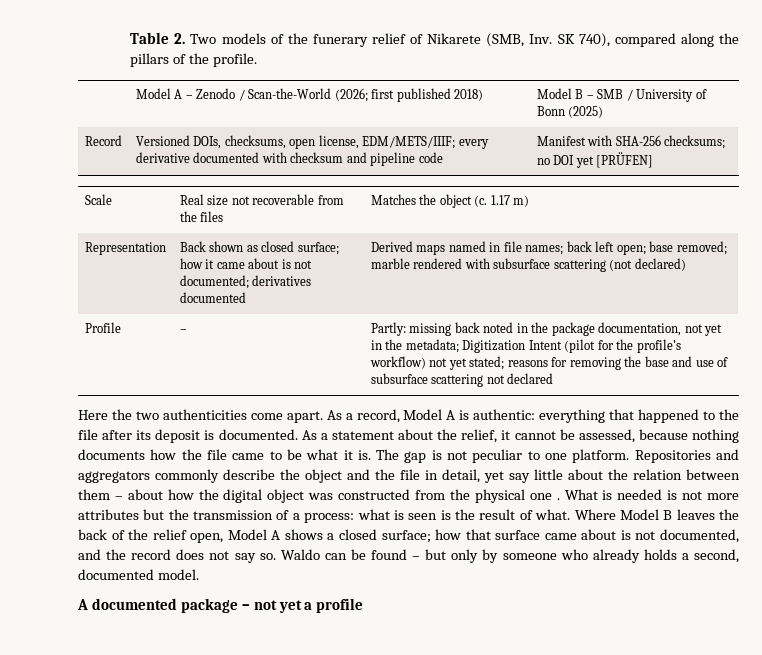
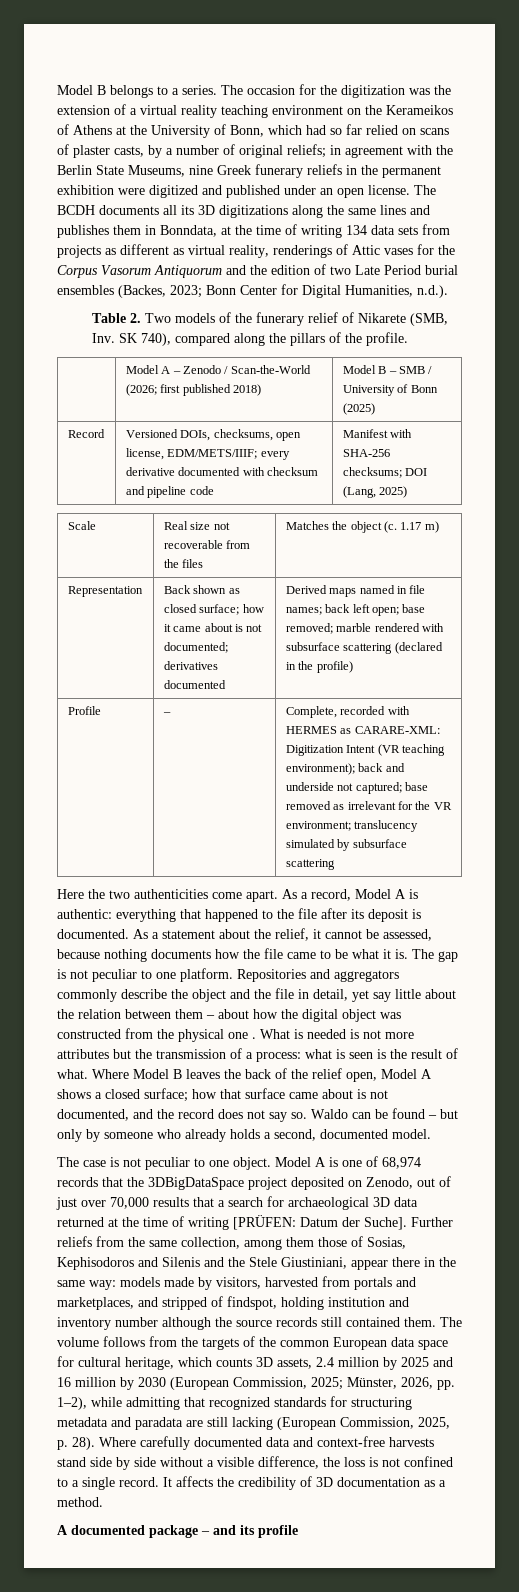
(130, 38) none -> [57,84,451,98] [57,104,453,118] [57,124,449,138] [57,144,453,158] [57,164,441,178] [57,185,436,198] [57,205,430,218] [57,224,450,238] [57,244,455,258] [57,264,458,278] [57,284,448,298] Model B belongs to a series. The occasion for the digitization was the extension of a virtual reality teaching environment on the Kerameikos of Athens at the University of Bonn, which had so far relied on scans of plaster casts, by a number of original reliefs; in agreement with the Berlin State Museums, nine Greek funerary reliefs in the permanent exhibition were digitized and published under an open license. The BCDH documents all its 3D digitizations along the same lines and publishes them in Bonndata, at the time of writing 134 data sets from projects as different as virtual reality, renderings of Attic vases for the Corpus Vasorum Antiquorum and the edition of two Late Period burial ensembles (Backes, 2023; Bonn Center for Digital Humanities, n.d.). //
[536,152,654,168] no DOI yet [PRÜFEN] -> [405,468,428,476] [342,486,408,498] DOI (Lang, 2025)
[609,258,686,271] [84,322,121,333] [179,329,187,333] [370,322,723,336] [370,339,681,353] [369,356,729,370] [370,373,554,387] (not declared) // Profile | – | Partly: missing back noted in the package documentation, not yet in the metadata; Digitization Intent (pilot for the profile’s workflow) not yet stated; reasons for removing the base and use of subsurface scattering not declared -> [394,642,443,654] [285,661,353,673] [67,706,101,715] [162,712,171,715] [285,706,410,718] [285,726,440,734] [285,744,446,756] [285,763,405,775] [285,782,429,794] [285,801,452,810] [285,820,419,832] [285,839,407,851] [285,859,335,870] (declared in the profile) // Profile | – | Complete, recorded with HERMES as CARARE-XML: Digitization Intent (VR teaching environment); back and underside not captured; base removed as irrelevant for the VR environment; translucency simulated by subsurface scattering
(199, 574) none -> [57,1156,421,1170] [57,1176,451,1190] [56,1196,418,1210] [57,1215,453,1230] [57,1236,406,1250] [57,1257,456,1270] [57,1276,416,1290] [57,1296,409,1310] [57,1317,462,1330] [57,1336,448,1350] [57,1356,453,1370] [57,1377,455,1390] [57,1396,412,1410] [57,1417,450,1430] [57,1436,434,1450] [57,1456,453,1470] [57,1476,446,1490] [57,1497,103,1507] // The case is not peculiar to one object. Model A is one of 68,974 records that the 3DBigDataSpace project deposited on Zenodo, out of just over 70,000 results that a search for archaeological 3D data returned at the time of writing [PRÜFEN: Datum der Suche]. Further reliefs from the same collection, among them those of Sosias, Kephisodoros and Silenis and the Stele Giustiniani, appear there in the same way: models made by visitors, harvested from portals and marketplaces, and stripped of findspot, holding institution and inventory number although the source records still contained them. The volume follows from the targets of the common European data space for cultural heritage, which counts 3D assets, 2.4 million by 2025 and 16 million by 2030 (European Commission, 2025; Münster, 2026, pp. 1–2), while admitting that recognized standards for structuring metadata and paradata are still lacking (European Commission, 2025, p. 28). Where carefully documented data and context-free harvests stand side by side without a visible difference, the loss is not confined to a single record. It affects the credibility of 3D documentation as a method.
[253,600,313,613] not yet a -> [213,1525,255,1535] and its

